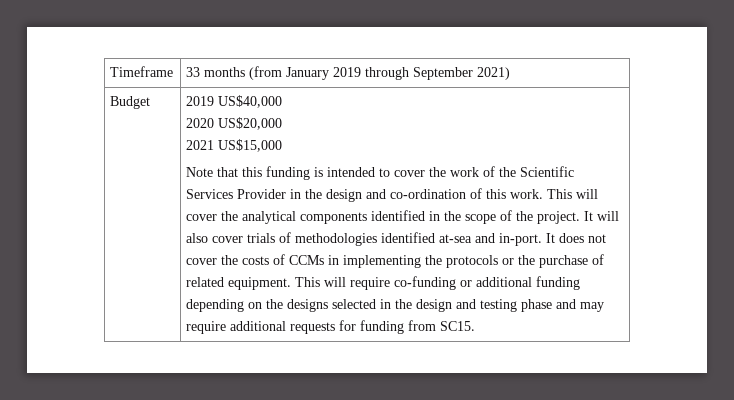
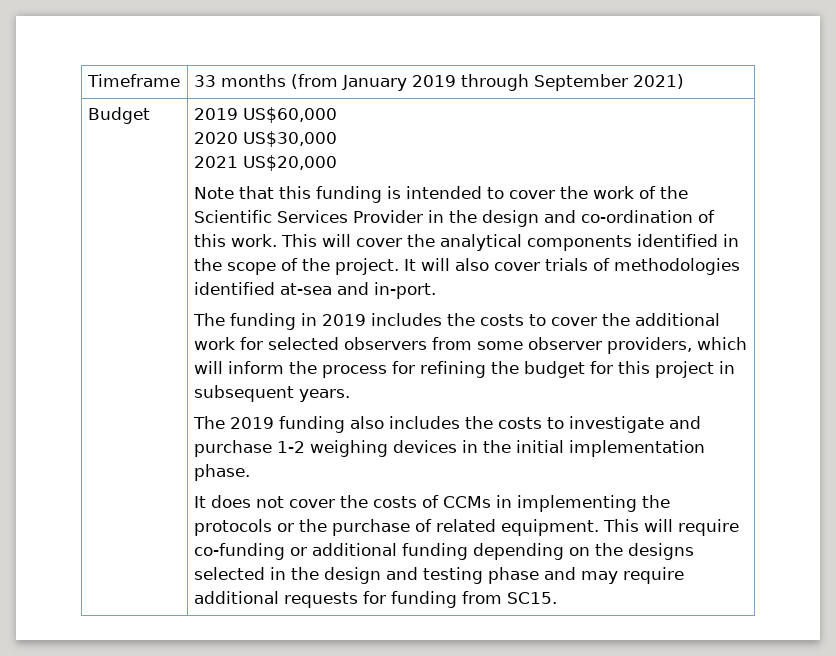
[218,95,283,108] US$40,000 -> [242,107,337,123] US$60,000
[218,117,283,130] US$20,000 -> [242,131,337,147] US$30,000
[218,139,283,152] US$15,000 -> [242,155,337,171] US$20,000
(543, 239) none -> [192,313,720,330] [193,337,747,354] [193,361,735,378] [193,385,350,402] [192,416,701,433] [193,440,705,457] [193,464,250,481] // The funding in 2019 includes the costs to cover the additional work for selected observers from some observer providers, which will inform the process for refining the budget for this project in subsequent years. // The 2019 funding also includes the costs to investigate and purchase 1-2 weighing devices in the initial implementation phase. //

